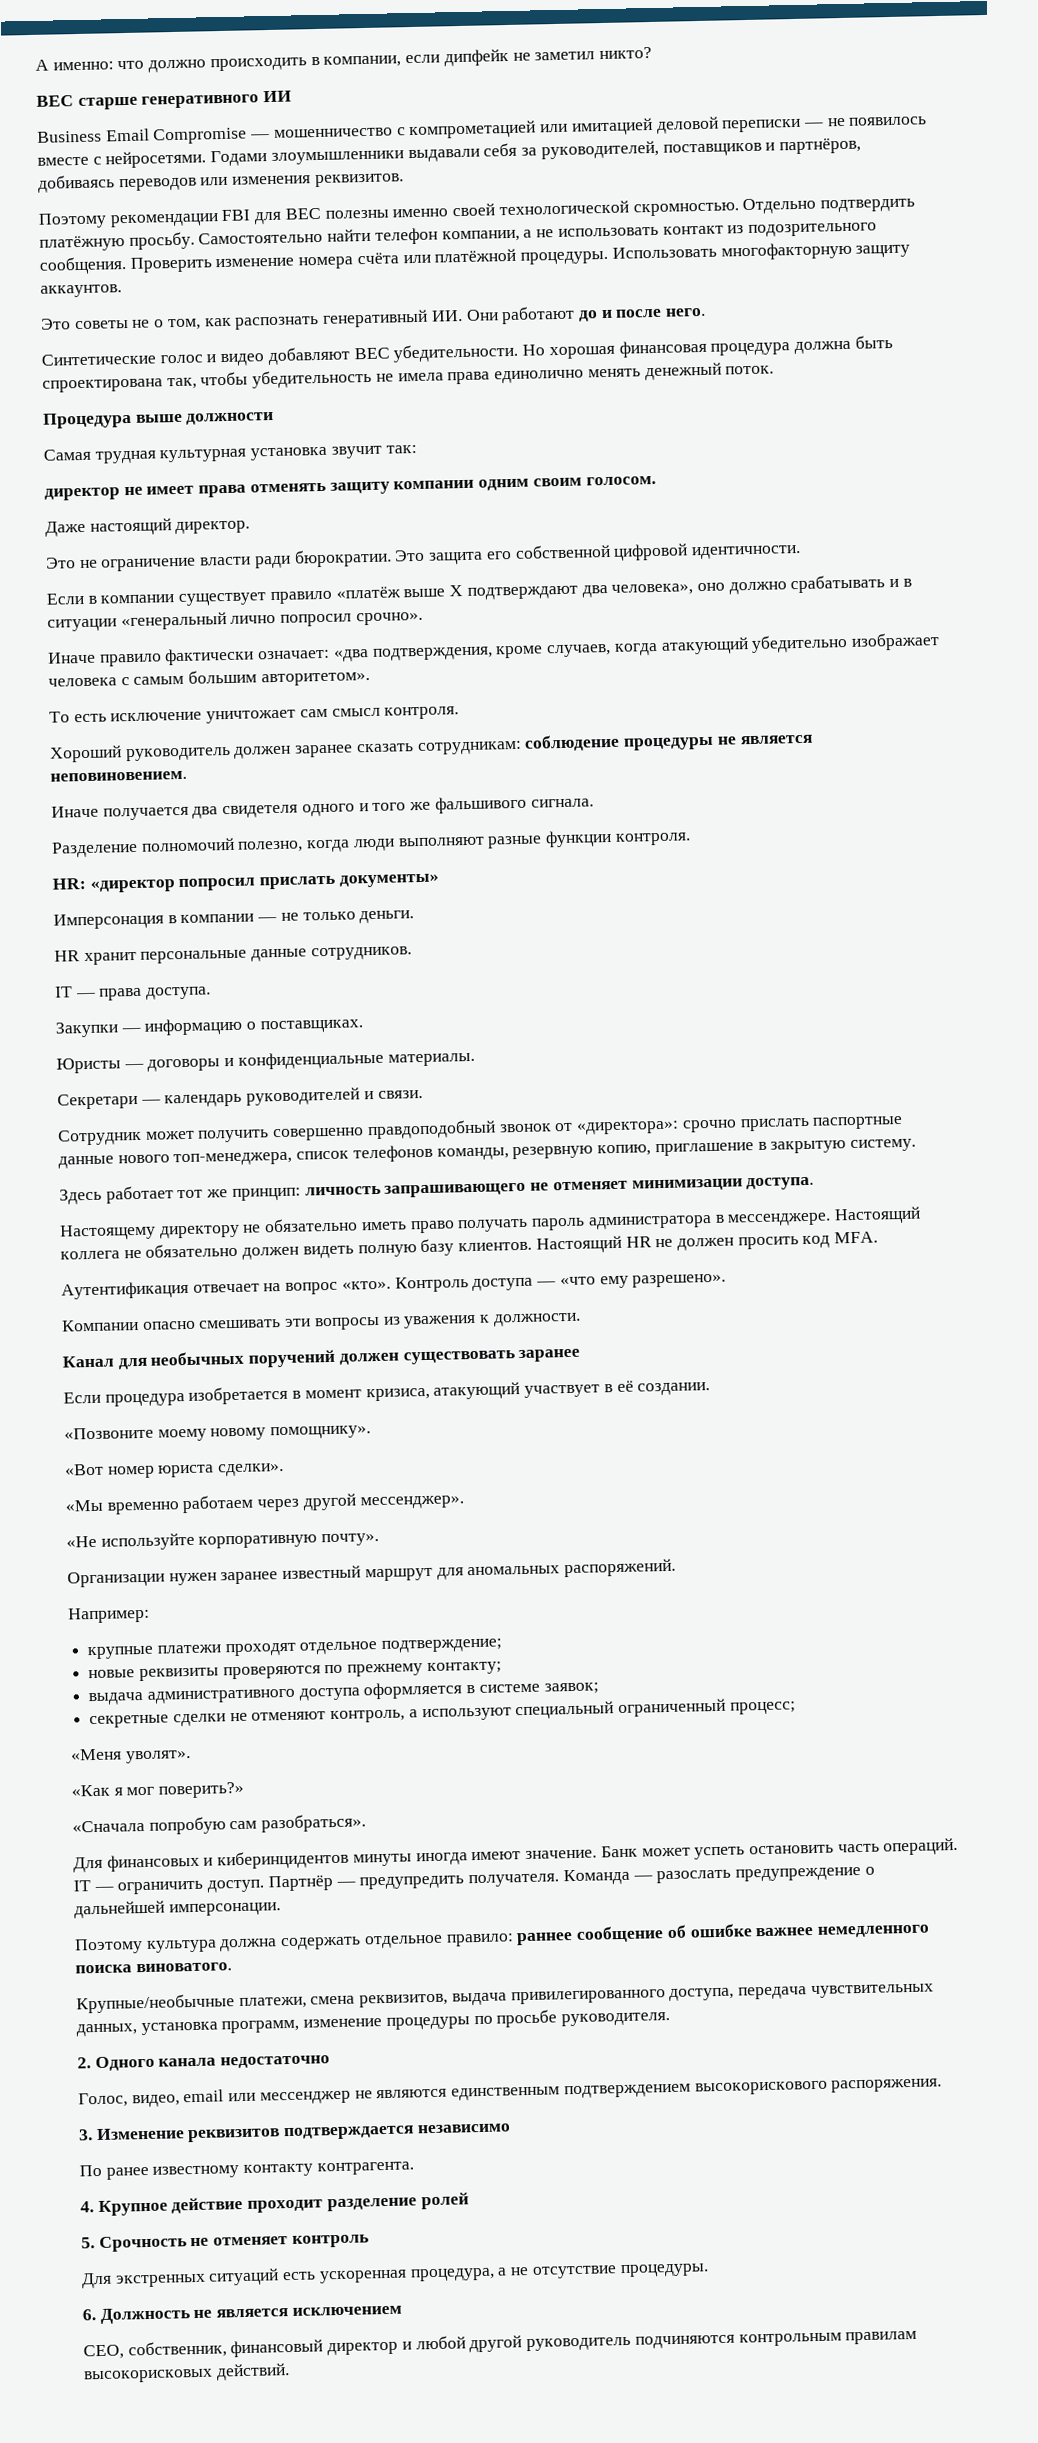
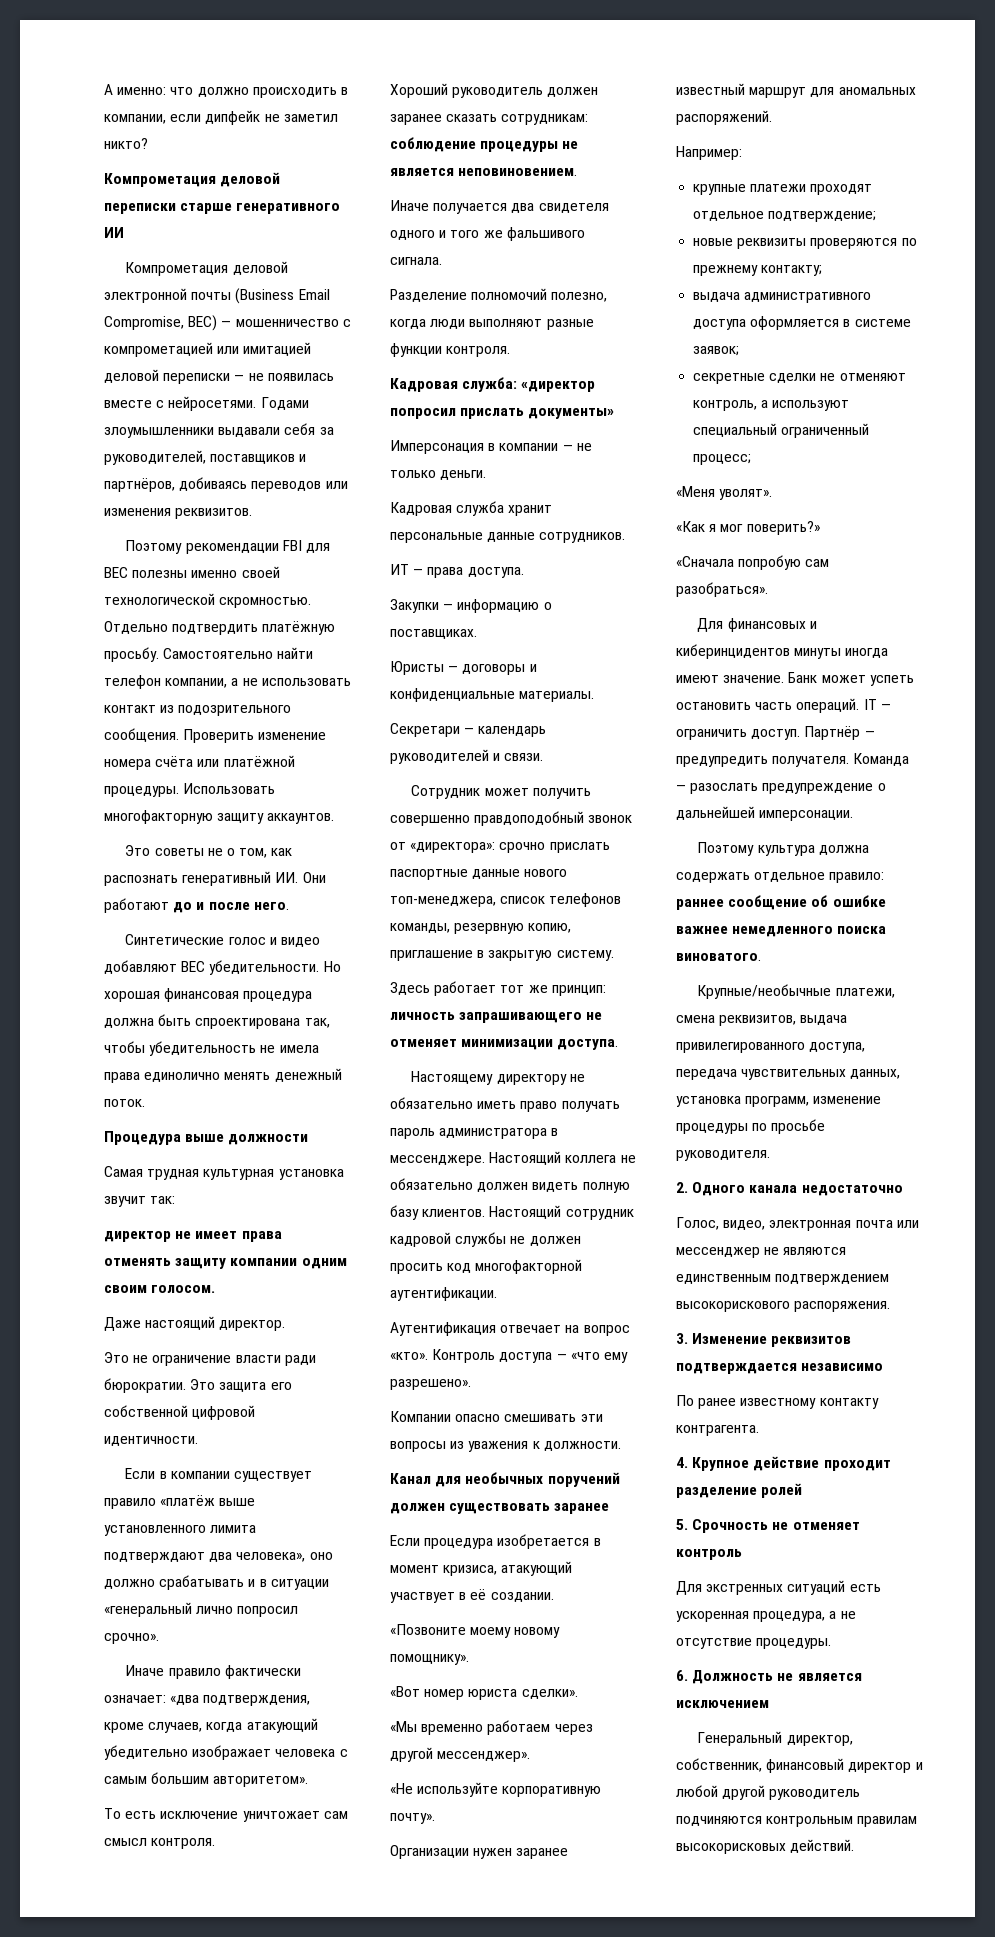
[36,95,74,107] BEC -> [104,172,281,187] [104,203,176,214] Компрометация деловой переписки
[37,127,248,145] Business Email Compromise -> [125,261,288,276] [104,288,330,304] [104,315,218,331] Компрометация деловой электронной почты (Business Email Compromise, BEC)
[848,116,928,126] появилось -> [267,373,334,381] появилась
[449,585,464,597] X -> [104,1525,257,1536] установленного лимита
[52,877,86,890] HR: -> [390,377,518,392] Кадровая служба:
[54,950,80,962] HR -> [390,501,505,516] Кадровая служба
[54,986,73,998] IT -> [390,564,409,575] ИТ
[625,1236,652,1248] HR -> [565,1209,634,1220] [390,1232,507,1247] сотрудник кадровой службы
[834,1231,879,1244] MFA. -> [475,1259,583,1274] [390,1287,497,1301] многофакторной аутентификации.
[183,2089,225,2103] email -> [769,1220,893,1231] электронная почта
[83,2344,124,2360] CEO, -> [697,1731,853,1746] Генеральный директор,

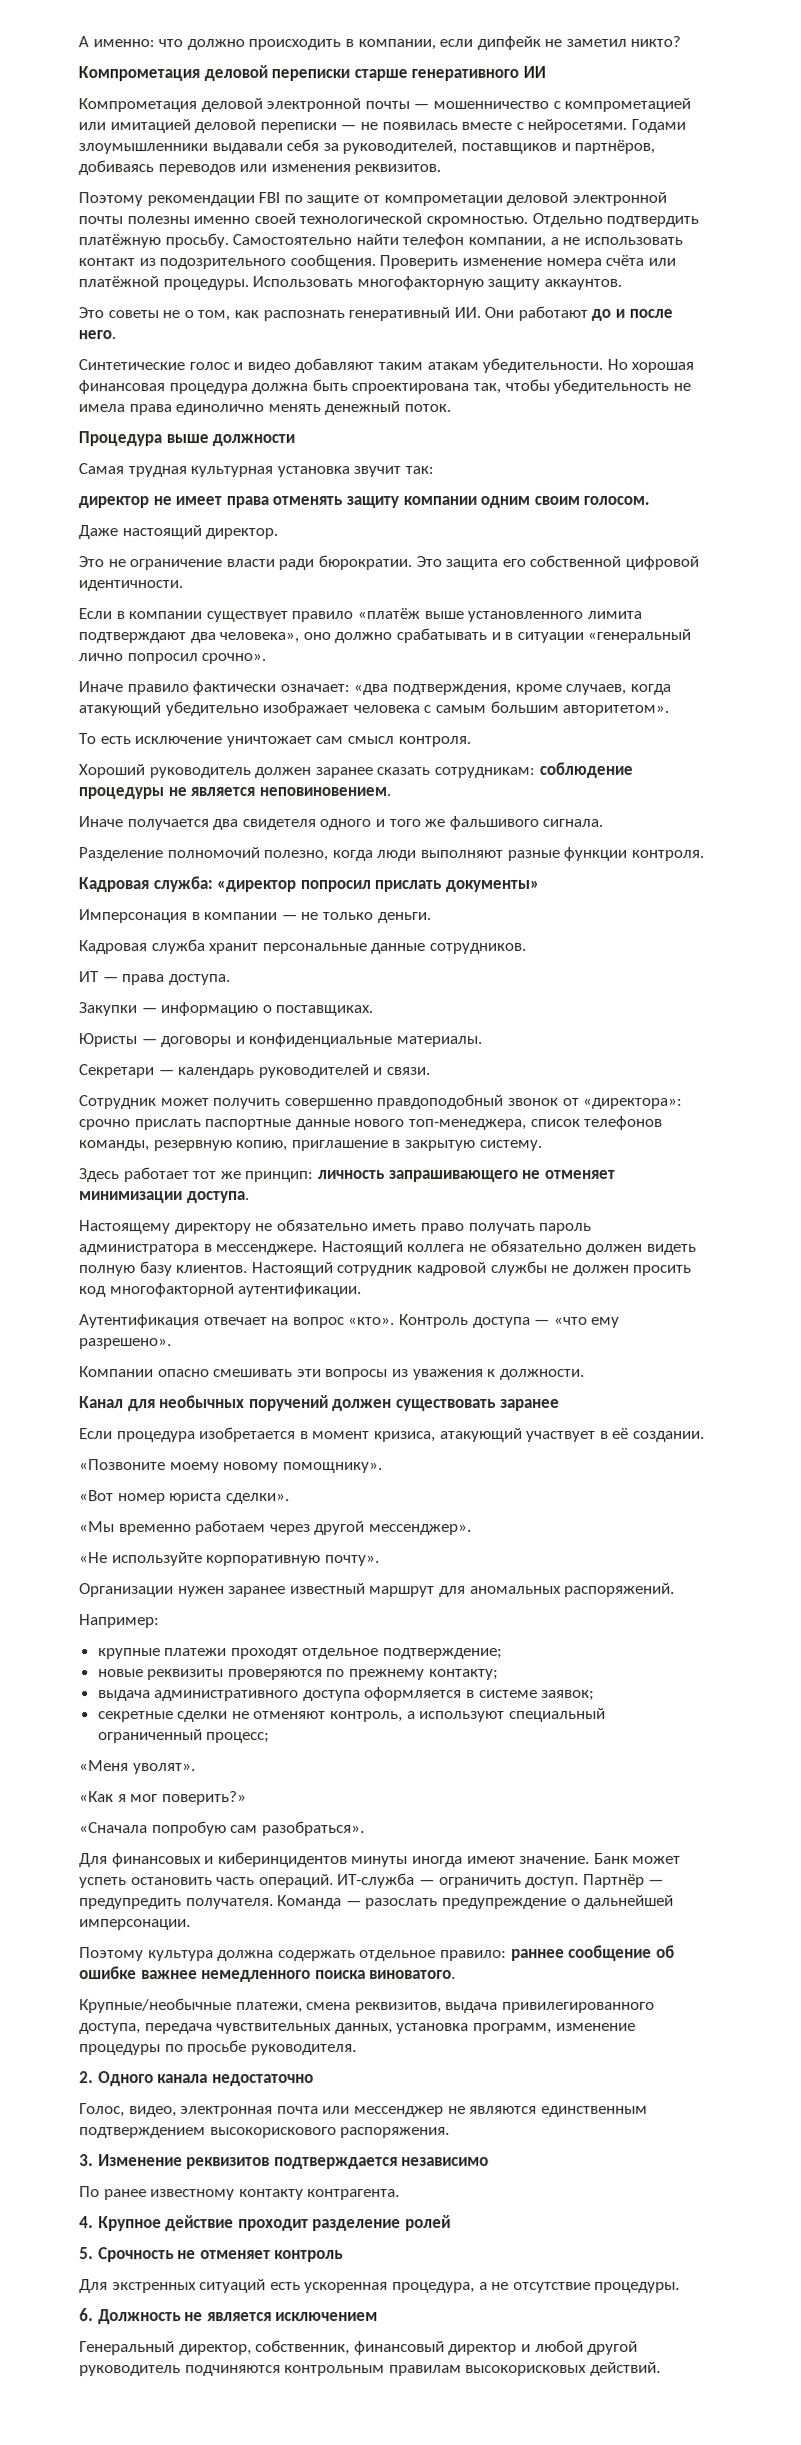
[235,288,330,304] [104,315,218,331] (Business Email Compromise, BEC) -> (410, 105) none
[305,543,330,553] [104,567,128,578] для BEC -> [283,191,667,207] [78,216,123,225] по защите от компрометации деловой электронной почты
[181,961,206,972] BEC -> [377,361,479,371] таким атакам
[863,699,877,710] IT -> [337,1872,416,1889] ИТ-служба

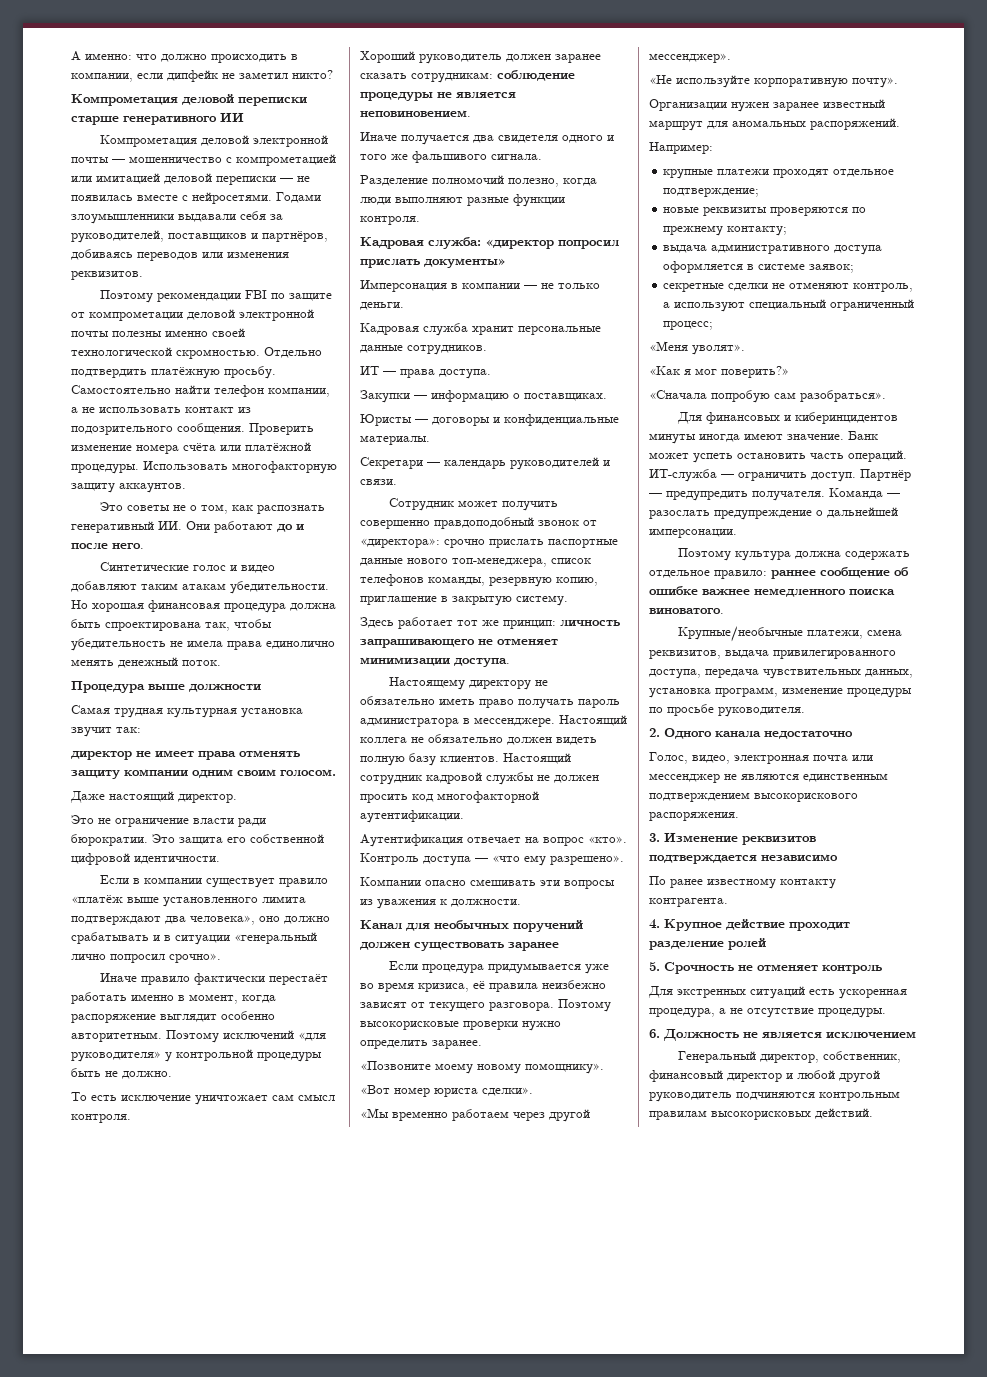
[279,683,671,696] [78,700,670,717] означает: «два подтверждения, кроме случаев, когда атакующий убедительно изображает человека с самым большим авторитетом». -> [269,974,329,985] [71,992,276,1004] [71,1011,275,1023] [71,1030,326,1043] [71,1049,322,1062] [71,1068,172,1079] перестаёт работать именно в момент, когда распоряжение выглядит особенно авторитетным. Поэтому исключений «для руководителя» у контрольной процедуры быть не должно.
[199,1427,705,1443] изобретается в момент кризиса, атакующий участвует в её создании. -> [488,963,610,974] [360,980,606,992] [360,999,611,1012] [360,1021,561,1031] [360,1040,482,1049] придумывается уже во время кризиса, её правила неизбежно зависят от текущего разговора. Поэтому высокорисковые проверки нужно определить заранее.

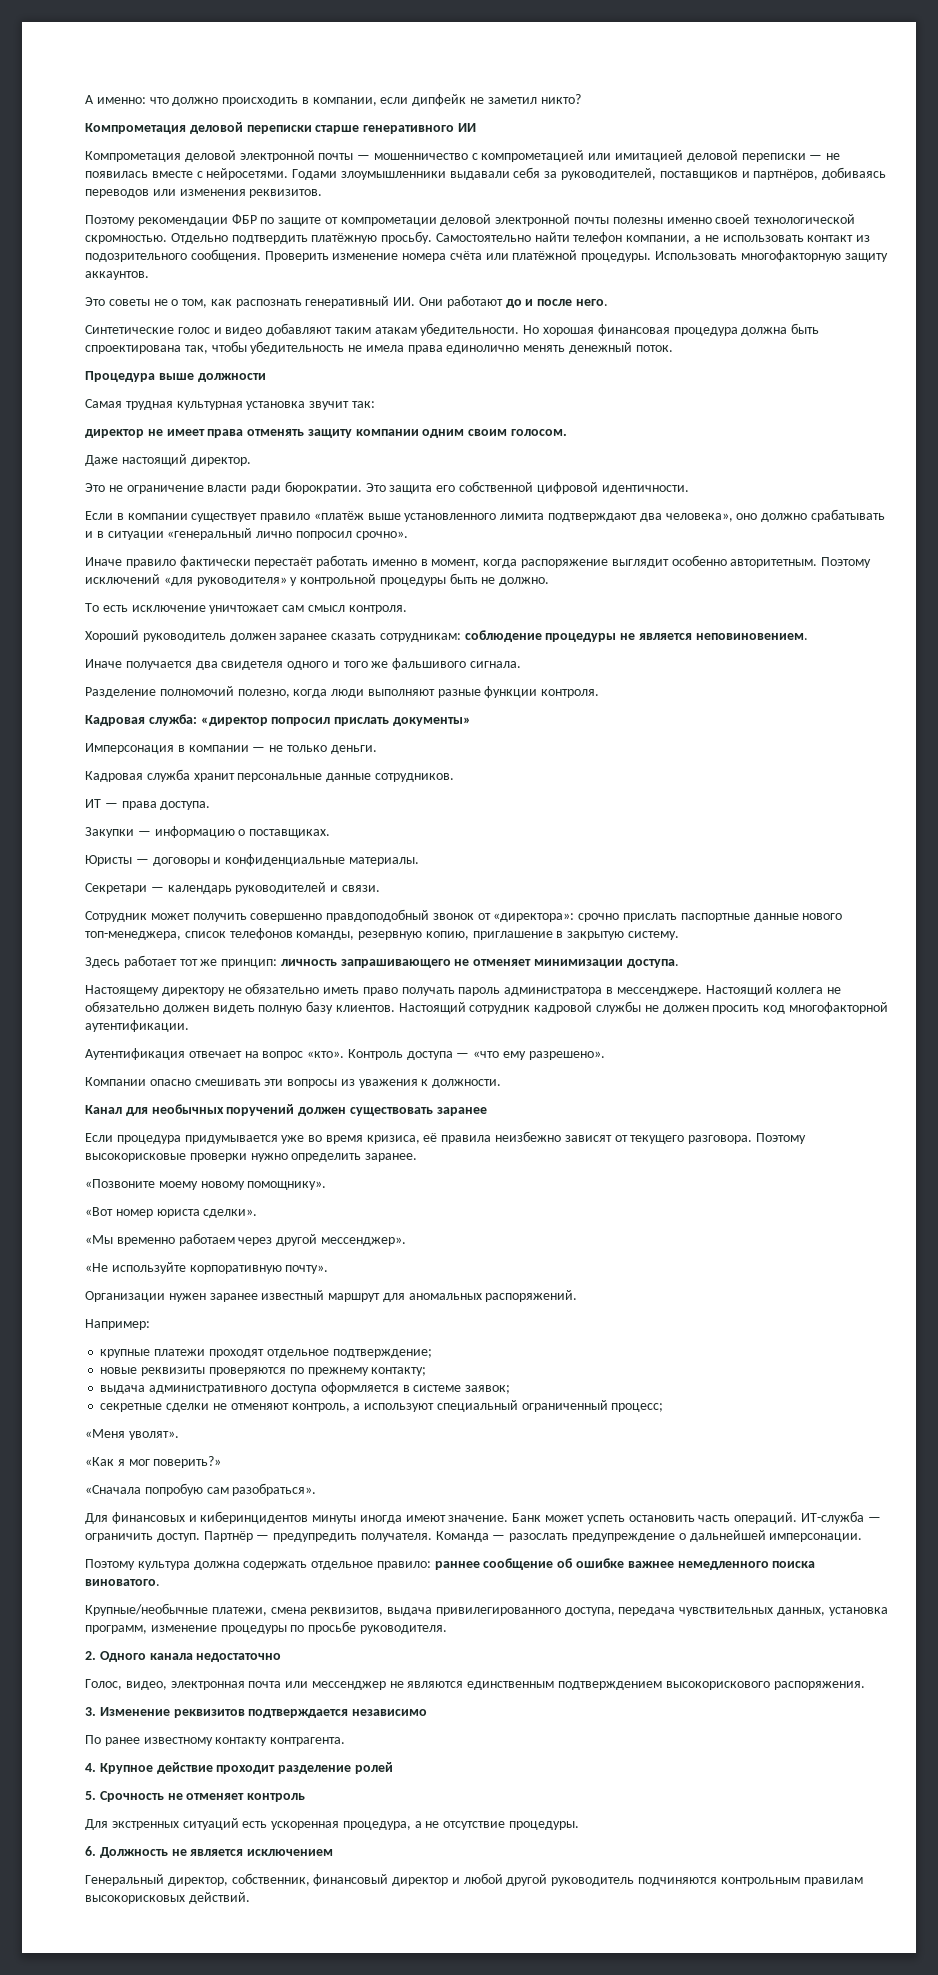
[245,290,268,299] FBI -> [231,214,257,224] ФБР

